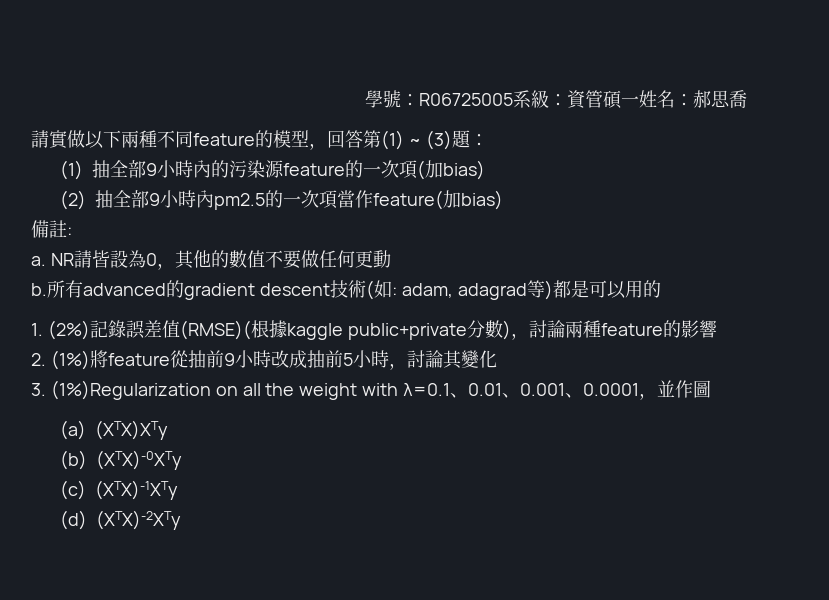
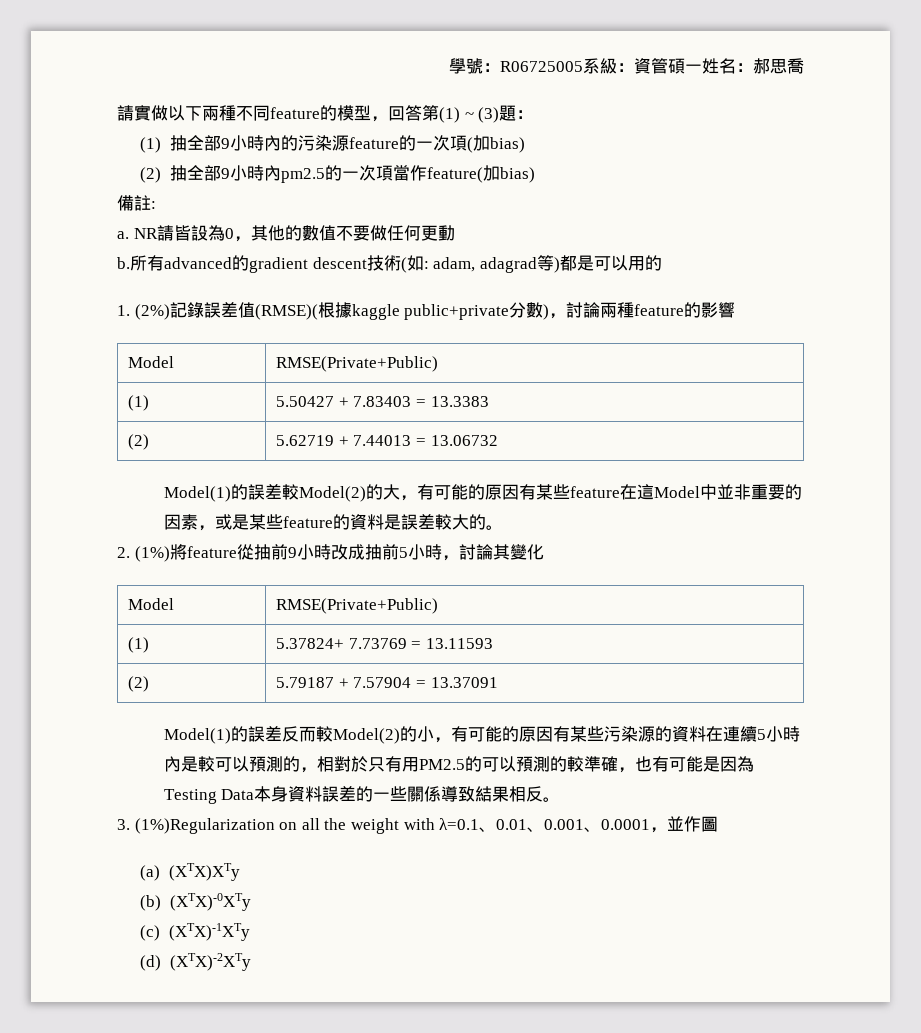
(717, 329) none -> [128,356,175,368] [276,356,439,372] [128,395,150,411] [276,396,489,407] [128,434,150,450] [276,435,498,446] [163,483,802,502] [163,514,503,531] // Model | RMSE(Private+Public) // (1) | 5.50427 + 7.83403 = 13.3383 // (2) | 5.62719 + 7.44013 = 13.06732 // Model(1)的誤差較Model(2)的大，有可能的原因有某些feature在這Model中並非重要的因素，或是某些feature的資料是誤差較大的。
(497, 359) none -> [128,598,175,610] [276,598,439,614] [128,637,150,653] [276,638,493,649] [128,676,150,692] [276,677,498,688] [163,726,800,744] [163,756,754,773] [163,786,561,804] // Model | RMSE(Private+Public) // (1) | 5.37824+ 7.73769 = 13.11593 // (2) | 5.79187 + 7.57904 = 13.37091 // Model(1)的誤差反而較Model(2)的小，有可能的原因有某些污染源的資料在連續5小時內是較可以預測的，相對於只有用PM2.5的可以預測的較準確，也有可能是因為Testing Data本身資料誤差的一些關係導致結果相反。

